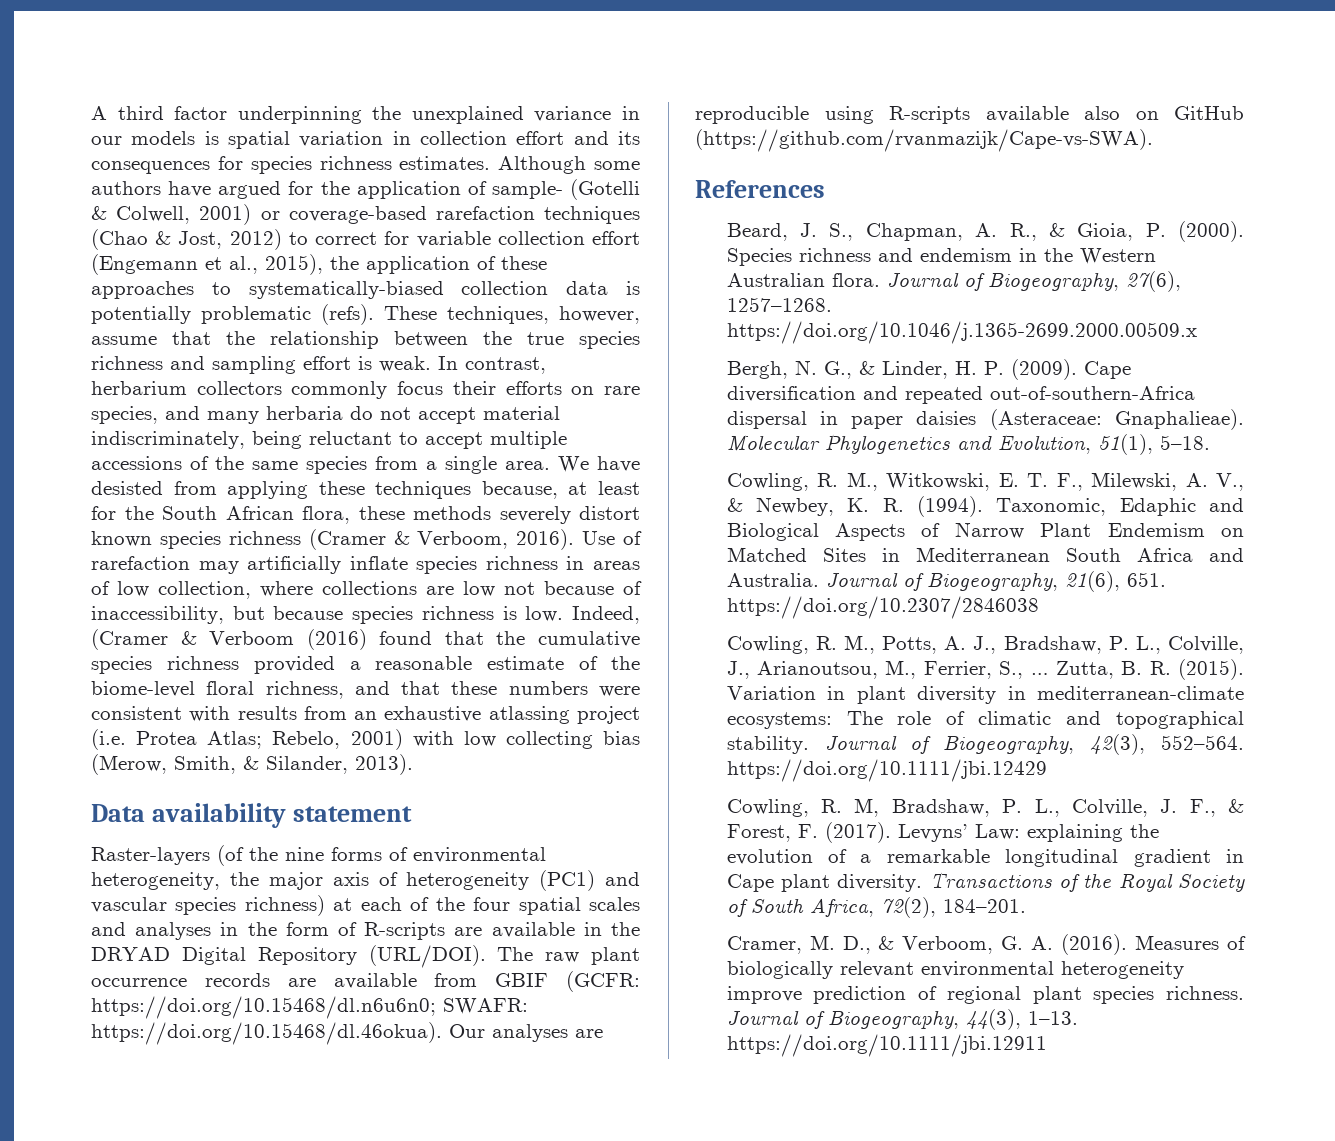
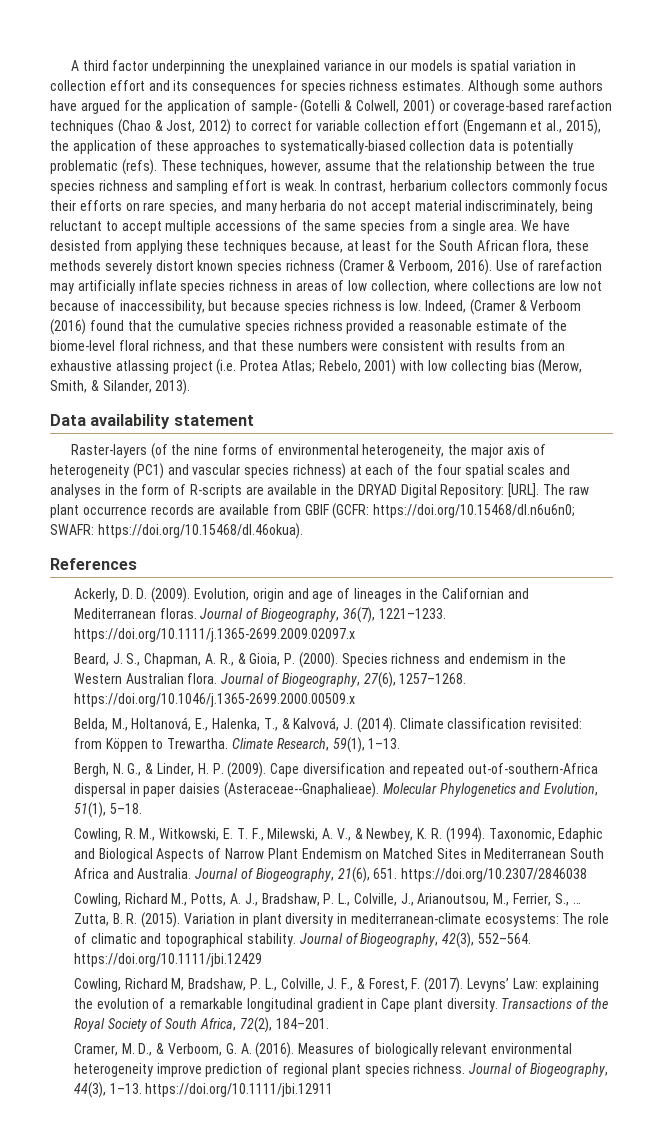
[257,945,486,968] Repository (URL/DOI). -> [440,483,540,498] Repository: [URL].
[449,1024,603,1042] [695,106,1244,124] [695,129,1153,152] [695,180,825,198] Our analyses are reproducible using R-scripts available also on GitHub (https://github.com/rvanmazijk/Cape-vs-SWA). // References -> [50,558,137,570] [73,587,529,603] [73,607,446,623] [73,628,355,642] // References // Ackerly, D. D. (2009). Evolution, origin and age of lineages in the Californian and Mediterranean floras. Journal of Biogeography, 36(7), 1221–1233. https://doi.org/10.1111/j.1365-2699.2009.02097.x
(1197, 332) none -> [73,717,583,733] [73,737,401,753] // Belda, M., Holtanová, E., Halenka, T., & Kalvová, J. (2014). Climate classification revisited: from Köppen to Trewartha. Climate Research, 59(1), 1–13.
[989,409,1244,430] (Asteraceae: Gnaphalieae). -> [223,782,379,798] (Asteraceae--Gnaphalieae).
[815,636,837,650] R. -> [124,893,168,904] Richard
[821,799,843,813] R. -> [124,978,168,989] Richard

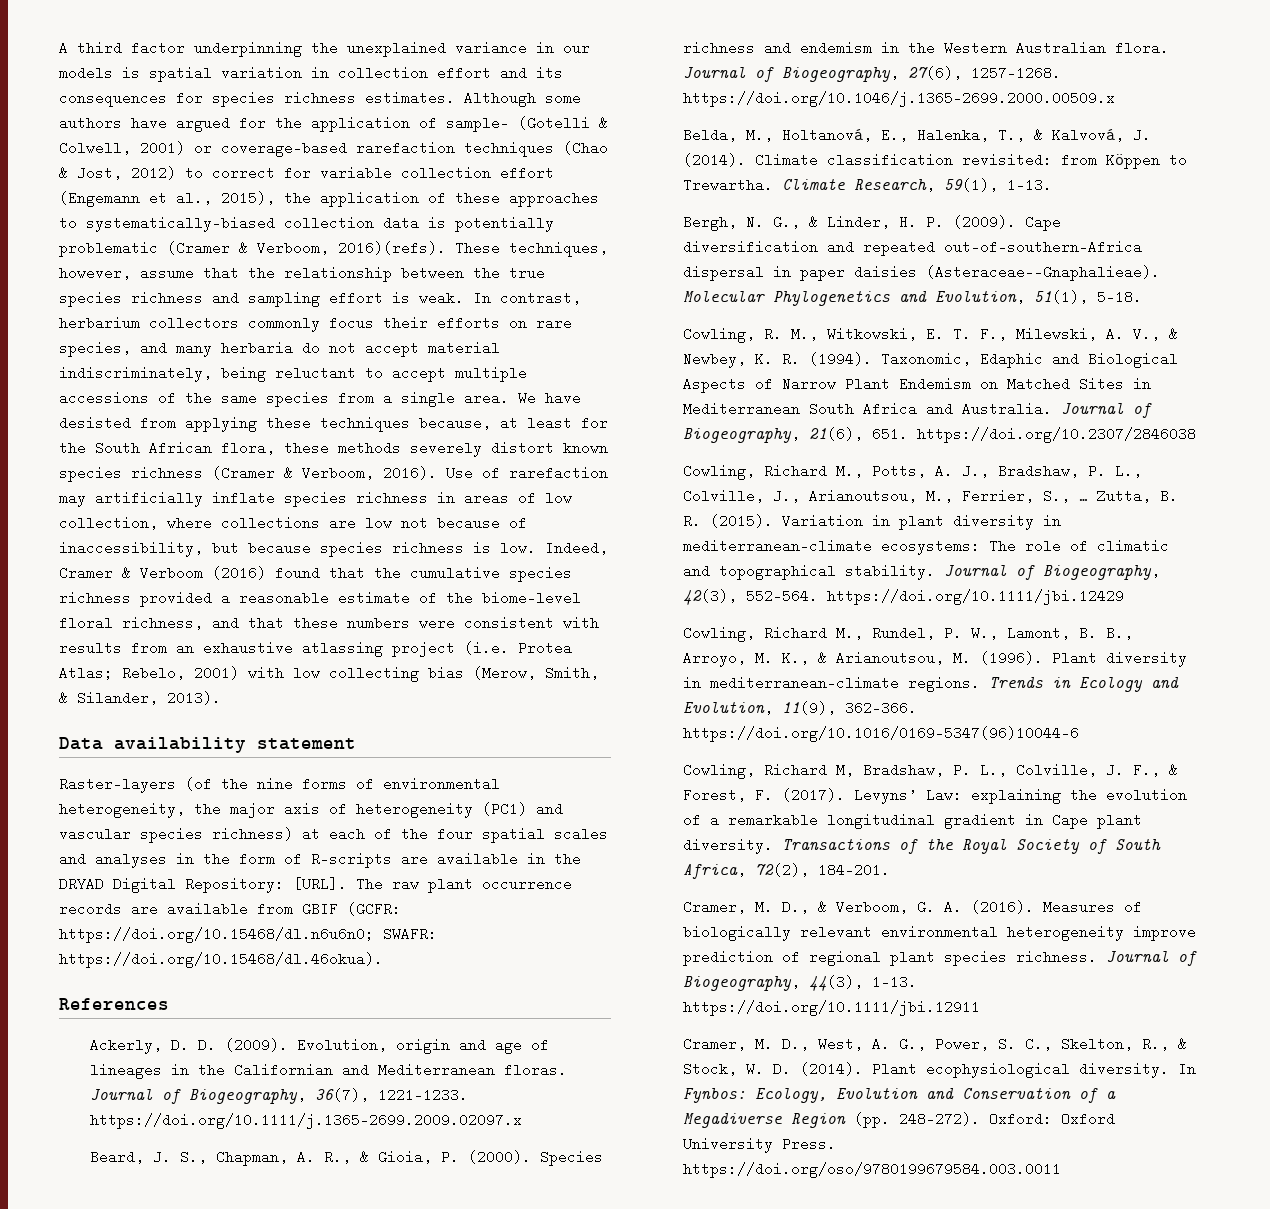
[121,159,157,175] (refs). -> [167,241,446,255] (Cramer & Verboom, 2016)(refs).
[469,299,515,315] (Cramer -> [59,566,113,580] Cramer
(262, 960) none -> [683,626,1134,642] [683,651,1188,667] [683,676,1180,692] [683,701,918,715] [683,726,1080,742] // Cowling, Richard M., Rundel, P. W., Lamont, B. B., Arroyo, M. K., & Arianoutsou, M. (1996). Plant diversity in mediterranean-climate regions. Trends in Ecology and Evolution, 11(9), 362–366. https://doi.org/10.1016/0169-5347(96)10044-6
(334, 1090) none -> [683,1037,1188,1051] [683,1062,1197,1078] [683,1087,1117,1103] [683,1112,1116,1128] [683,1137,837,1153] [683,1162,1062,1178] // Cramer, M. D., West, A. G., Power, S. C., Skelton, R., & Stock, W. D. (2014). Plant ecophysiological diversity. In Fynbos: Ecology, Evolution and Conservation of a Megadiverse Region (pp. 248–272). Oxford: Oxford University Press. https://doi.org/oso/9780199679584.003.0011

